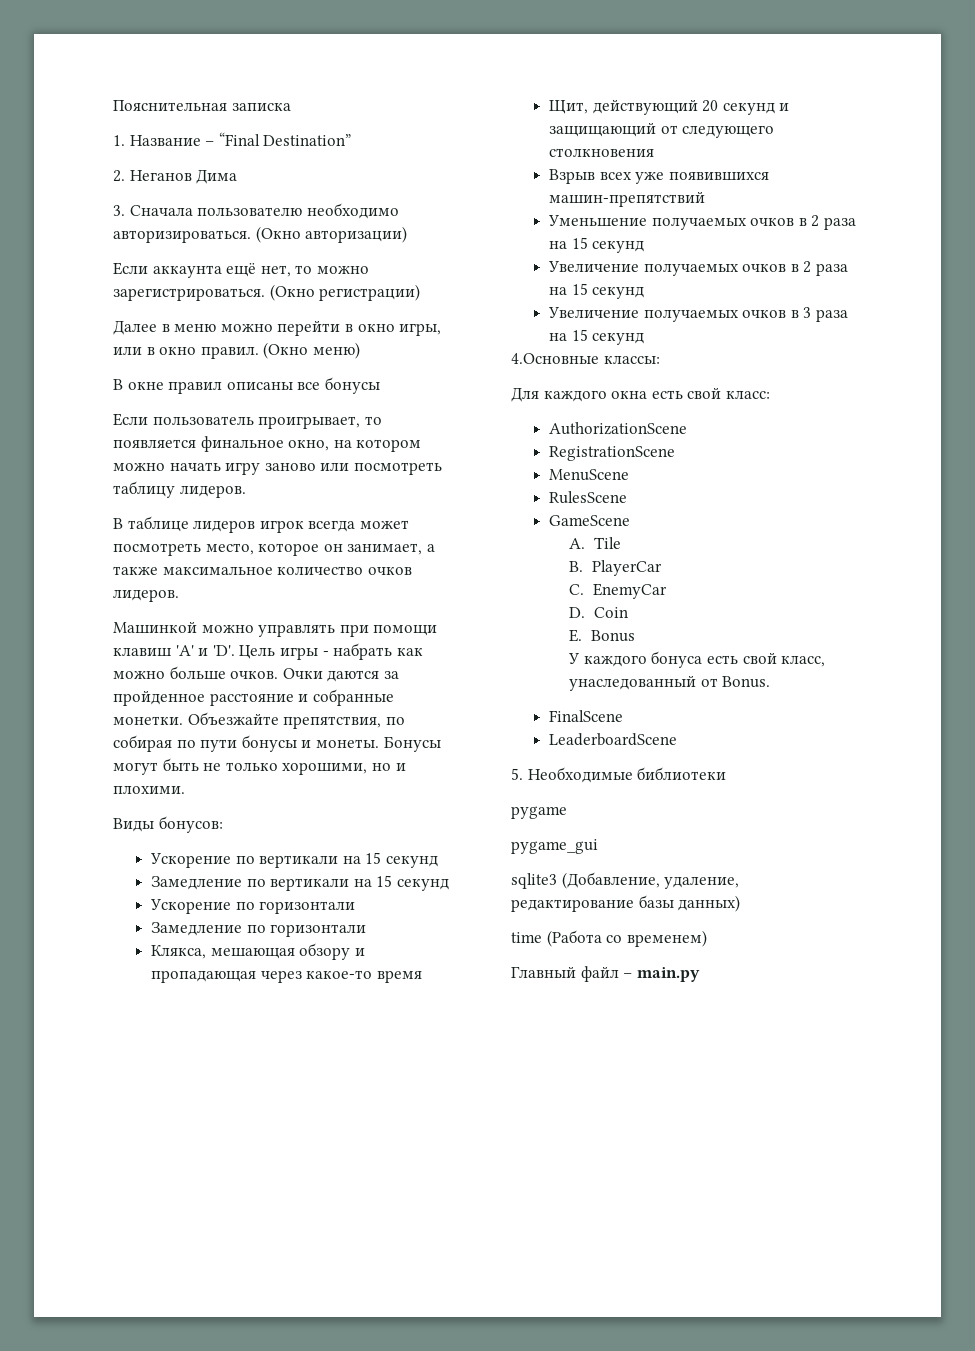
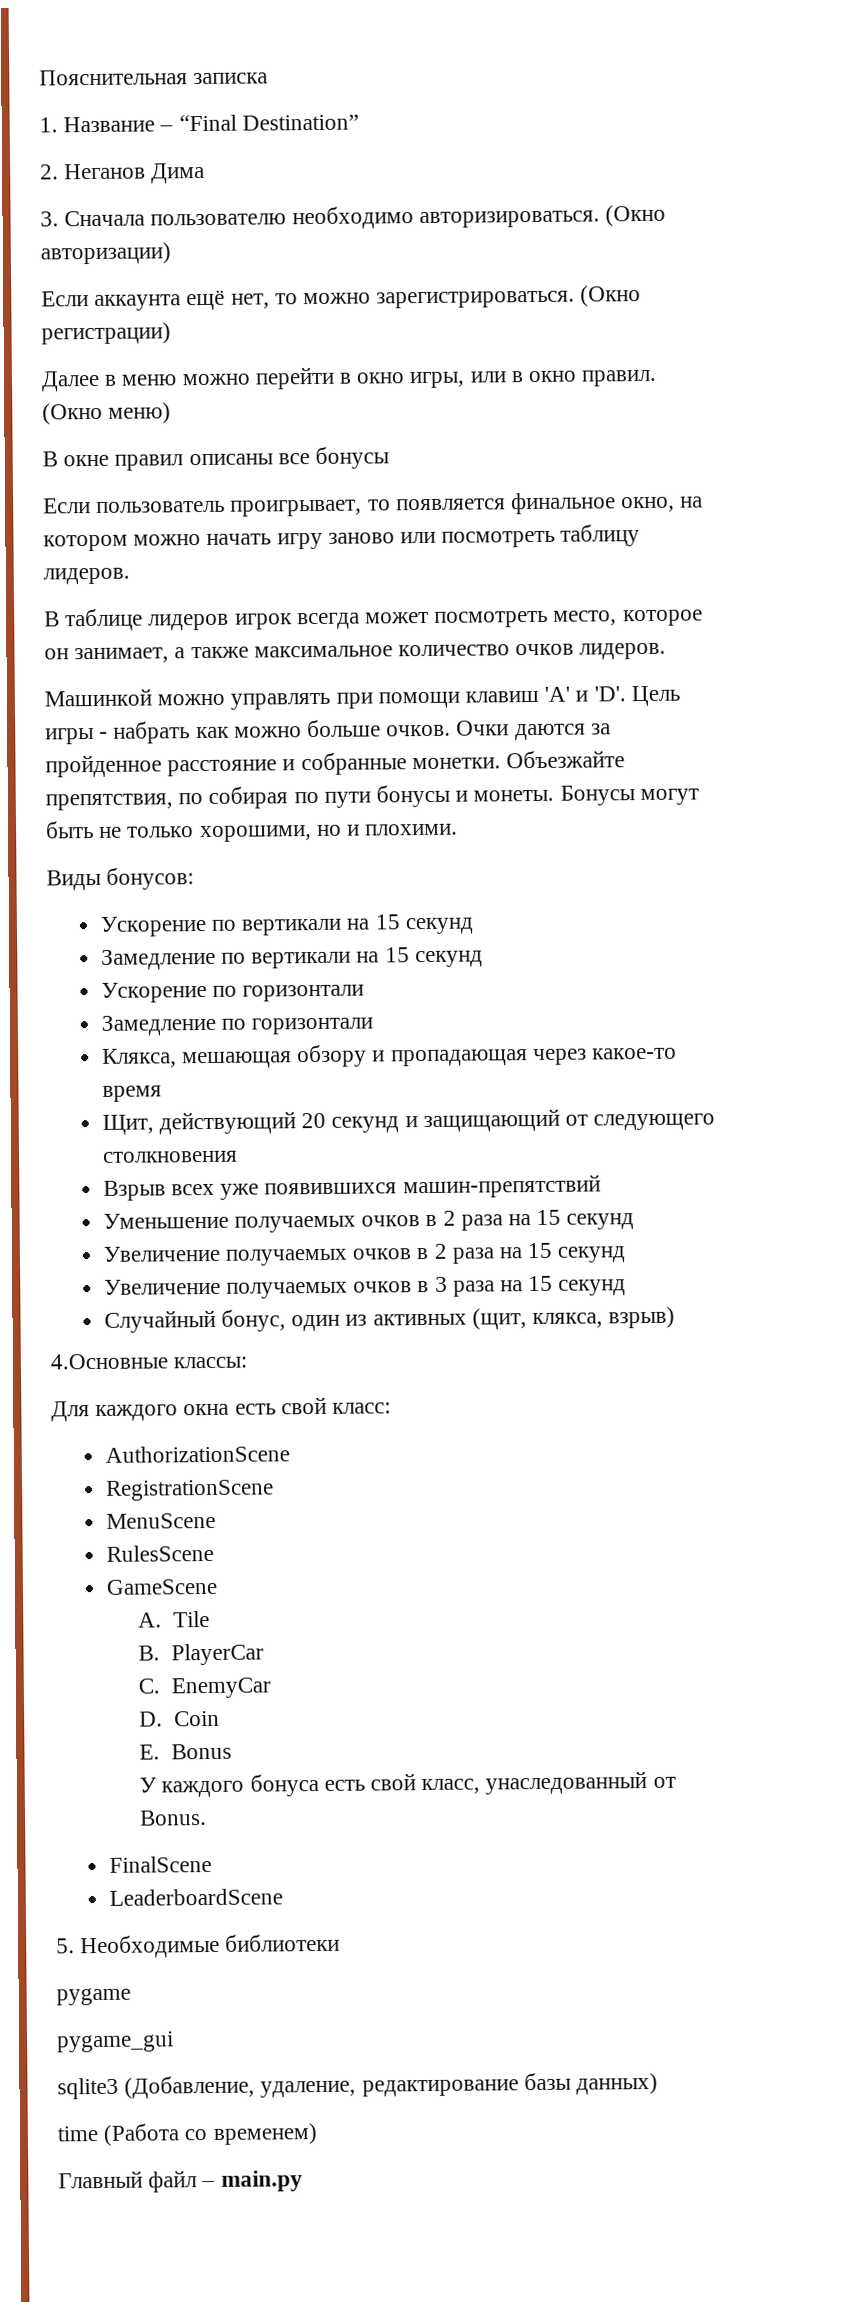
(645, 338) none -> [103,1306,676,1333] // Случайный бонус, один из активных (щит, клякса, взрыв)

